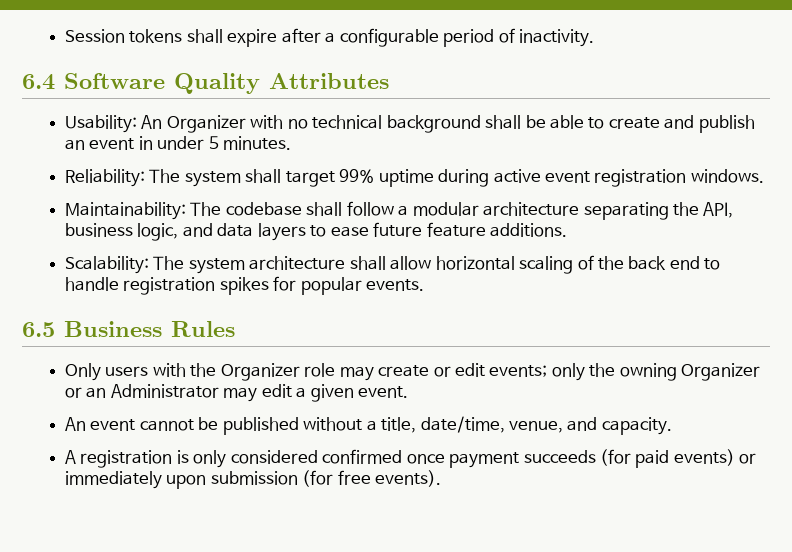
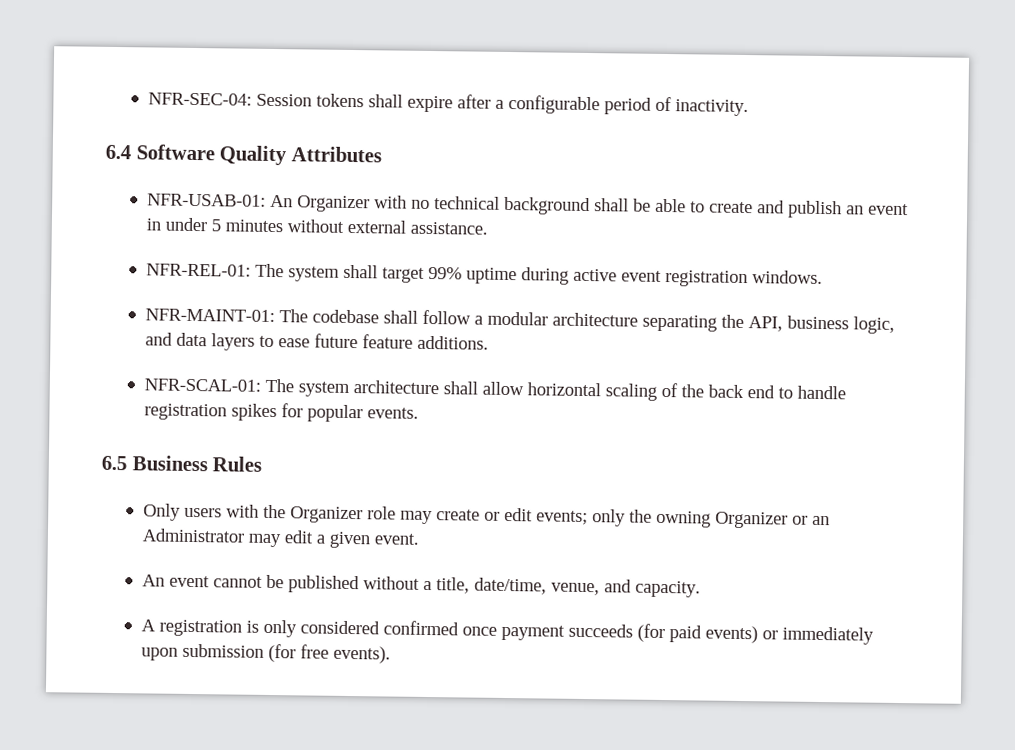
(64, 36) none -> [147,92,252,106] NFR-SEC-04:
[64,115,137,133] Usability: -> [146,193,266,207] NFR-USAB-01:
[223,136,292,150] [64,169,145,187] minutes. // Reliability: -> [224,219,488,235] [145,263,251,277] minutes without external assistance. // NFR-REL-01:
[64,202,186,220] Maintainability: -> [144,308,275,323] NFR-MAINT-01:
[64,256,149,274] Scalability: -> [143,378,261,392] NFR-SCAL-01:

